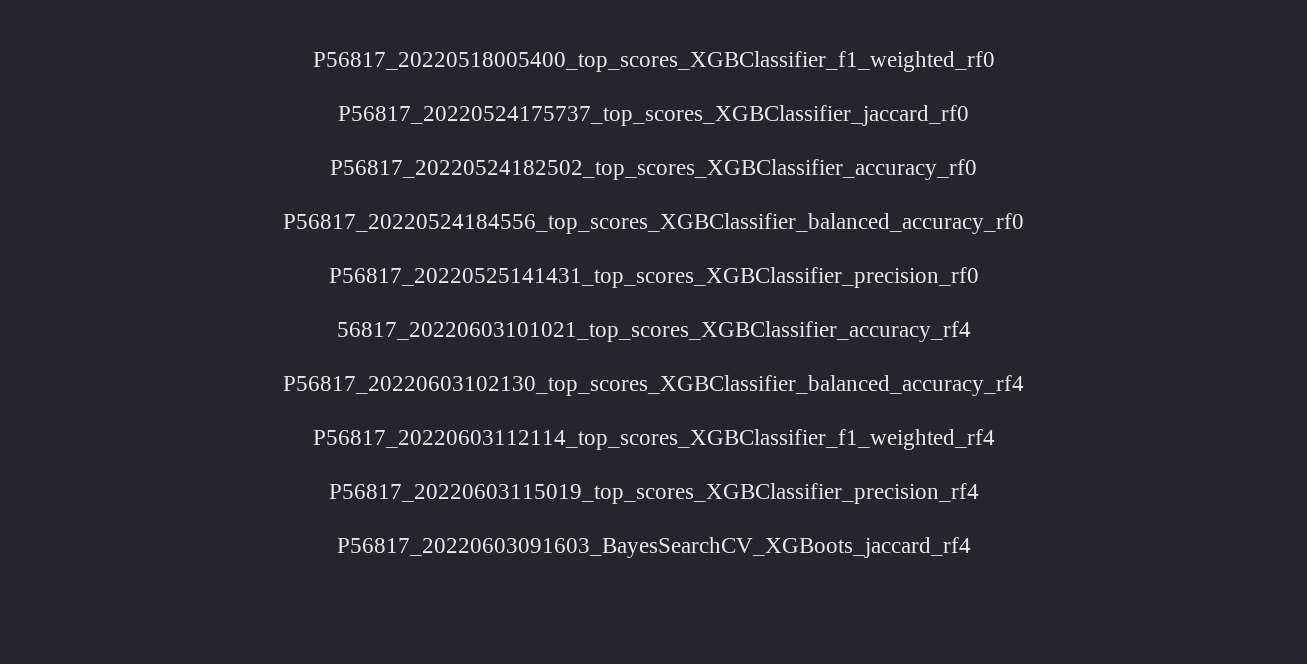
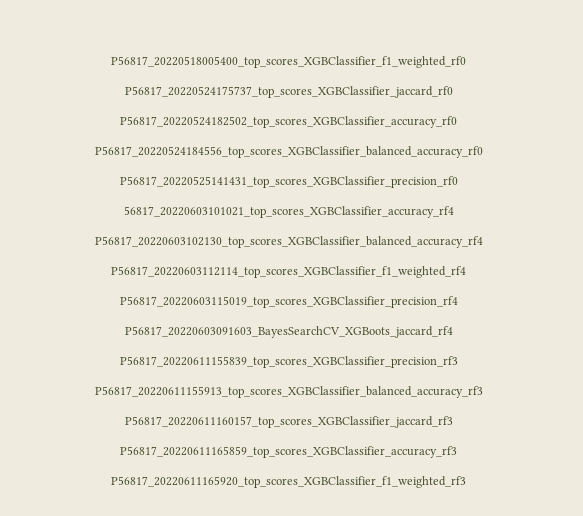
(971, 547) none -> [119,356,458,368] [94,386,483,398] [124,416,453,428] [120,446,457,458] [111,476,466,488] // P56817_20220611155839_top_scores_XGBClassifier_precision_rf3 // P56817_20220611155913_top_scores_XGBClassifier_balanced_accuracy_rf3 // P56817_20220611160157_top_scores_XGBClassifier_jaccard_rf3 // P56817_20220611165859_top_scores_XGBClassifier_accuracy_rf3 // P56817_20220611165920_top_scores_XGBClassifier_f1_weighted_rf3

